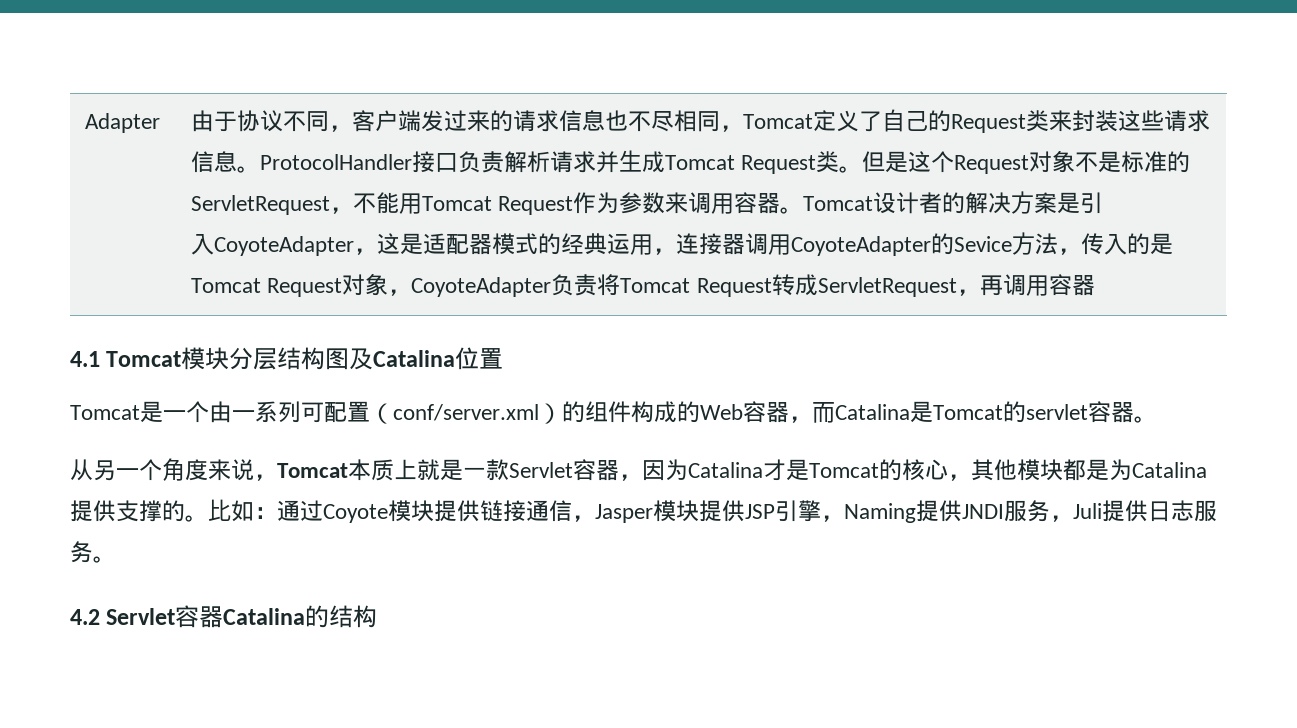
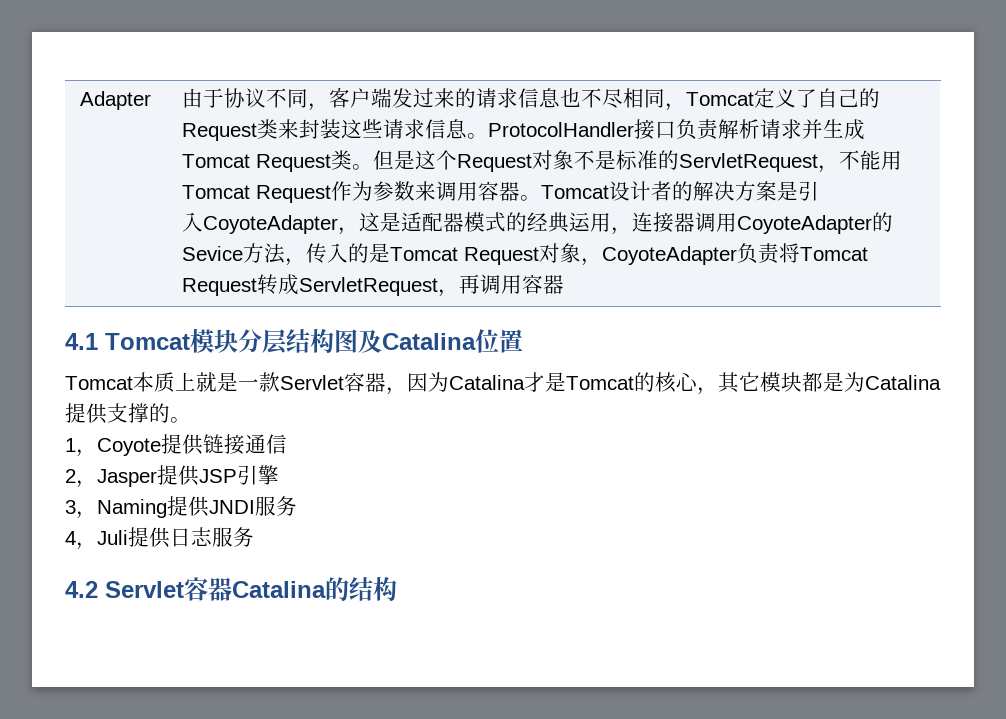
[140,401,1157,424] [70,458,348,481] 是⼀个由⼀系列可配置（conf/server.xml）的组件构成的Web容器，⽽Catalina是Tomcat的servlet容器。 // 从另⼀个⻆度来说，Tomcat -> (133, 383) none
[994,459,1017,481] 他 -> [739,372,760,391] 它
[208,499,434,523] ⽐如：通过Coyote模块 -> [65,438,161,457] // 1，Coyote
[572,500,699,523] ，Jasper模块 -> [65,469,157,488] // 2，Jasper
(821, 511) none -> [65,500,76,514] // 3
(1050, 511) none -> [65,531,76,545] // 4
[93,556,116,563] 。 -> (254, 537) none

